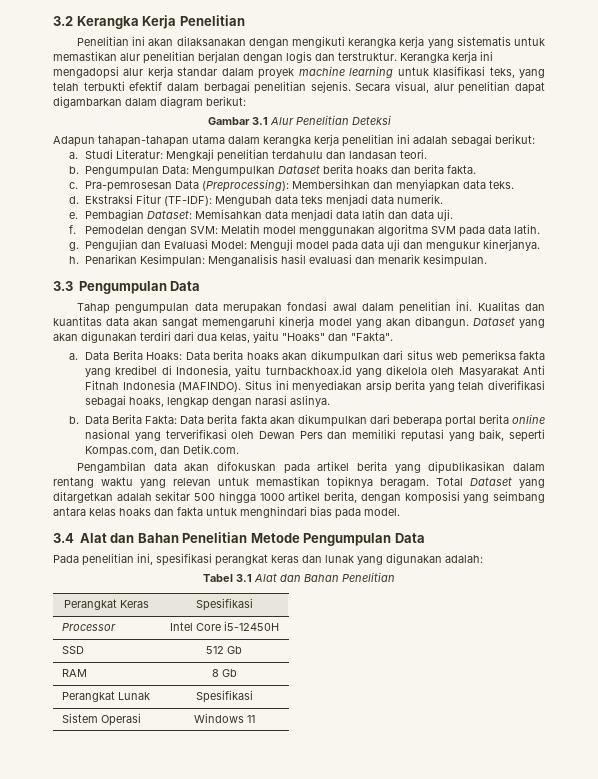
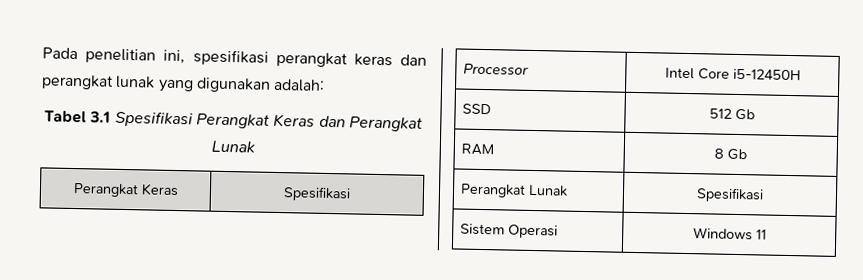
[53,15,245,29] [77,36,545,48] [53,51,493,64] [53,66,545,79] [53,81,545,94] [53,96,246,108] [207,115,391,125] [53,134,535,147] [69,149,428,162] [69,164,477,177] [69,179,515,192] [69,194,444,206] [69,209,454,221] [69,224,541,237] [69,239,541,252] [69,254,488,267] [53,281,201,294] [77,301,545,314] [53,316,545,328] [53,331,393,343] [69,350,545,363] [85,365,545,377] [85,380,545,393] [85,395,331,408] [69,414,545,427] [85,429,545,442] [85,444,240,457] [77,461,545,474] [53,476,545,489] [53,491,545,504] [53,506,400,519] [53,532,425,546] 3.2 Kerangka Kerja Penelitian // Penelitian ini akan dilaksanakan dengan mengikuti kerangka kerja yang sistematis untuk memastikan alur penelitian berjalan dengan logis dan terstruktur. Kerangka kerja ini mengadopsi alur kerja standar dalam proyek machine learning untuk klasifikasi teks, yang telah terbukti efektif dalam berbagai penelitian sejenis. Secara visual, alur penelitian dapat digambarkan dalam diagram berikut: // Gambar 3.1 Alur Penelitian Deteksi // Adapun tahapan-tahapan utama dalam kerangka kerja penelitian ini adalah sebagai berikut: // a. Studi Literatur: Mengkaji penelitian terdahulu dan landasan teori. // b. Pengumpulan Data: Mengumpulkan Dataset berita hoaks dan berita fakta. // c. Pra-pemrosesan Data (Preprocessing): Membersihkan dan menyiapkan data teks. // d. Ekstraksi Fitur (TF-IDF): Mengubah data teks menjadi data numerik. // e. Pembagian Dataset: Memisahkan data menjadi data latih dan data uji. // f. Pemodelan dengan SVM: Melatih model menggunakan algoritma SVM pada data latih. // g. Pengujian dan Evaluasi Model: Menguji model pada data uji dan mengukur kinerjanya. // h. Penarikan Kesimpulan: Menganalisis hasil evaluasi dan menarik kesimpulan. // 3.3 Pengumpulan Data // Tahap pengumpulan data merupakan fondasi awal dalam penelitian ini. Kualitas dan kuantitas data akan sangat memengaruhi kinerja model yang akan dibangun. Dataset yang akan digunakan terdiri dari dua kelas, yaitu "Hoaks" dan "Fakta". // a. Data Berita Hoaks: Data berita hoaks akan dikumpulkan dari situs web pemeriksa fakta yang kredibel di Indonesia, yaitu turnbackhoax.id yang dikelola oleh Masyarakat Anti Fitnah Indonesia (MAFINDO). Situs ini menyediakan arsip berita yang telah diverifikasi sebagai hoaks, lengkap dengan narasi aslinya. // b. Data Berita Fakta: Data berita fakta akan dikumpulkan dari beberapa portal berita online nasional yang terverifikasi oleh Dewan Pers dan memiliki reputasi yang baik, seperti Kompas.com, dan Detik.com. // Pengambilan data akan difokuskan pada artikel berita yang dipublikasikan dalam rentang waktu yang relevan untuk memastikan topiknya beragam. Total Dataset yang ditargetkan adalah sekitar 500 hingga 1000 artikel berita, dengan komposisi yang seimbang antara kelas hoaks dan fakta untuk menghindari bias pada model. // 3.4 Alat dan Bahan Penelitian Metode Pengumpulan Data // -> (42, 53) none
(322, 559) none -> [41,74,114,90] perangkat
[254,572,395,582] Alat dan Bahan Penelitian -> [114,110,423,132] [210,140,255,153] Spesifikasi Perangkat Keras dan Perangkat Lunak

